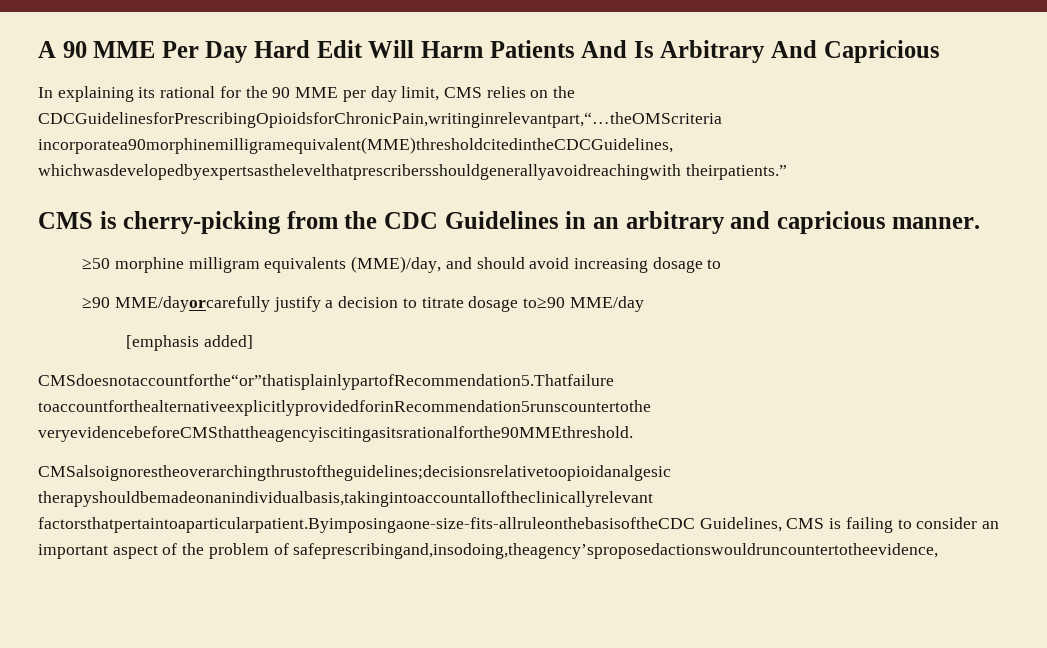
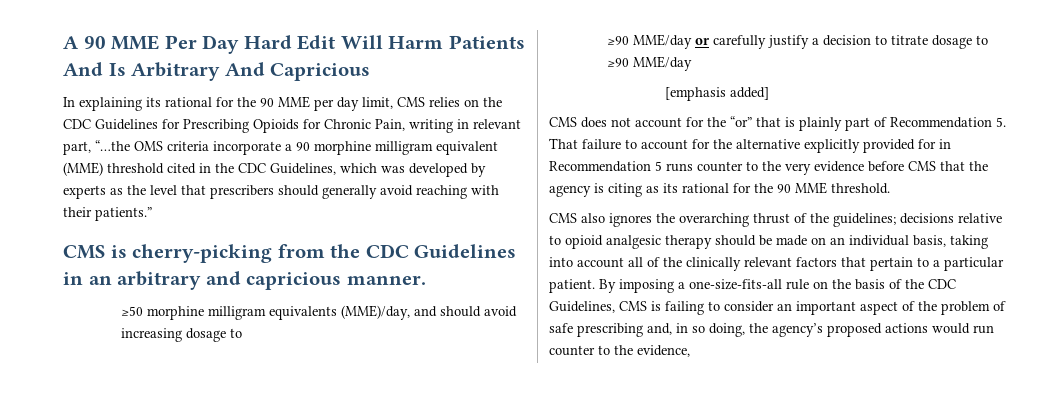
[38,112,722,128] [38,137,673,154] [38,164,787,180] CDCGuidelinesforPrescribingOpioidsforChronicPain,writinginrelevantpart,“…theOMScriteria incorporatea90morphinemilligramequivalent(MME)thresholdcitedintheCDCGuidelines, whichwasdevelopedbyexpertsasthelevelthatprescribersshouldgenerallyavoidreachingwith theirpatients.” -> [63,119,521,133] [63,140,498,155] [63,162,486,177] [63,185,499,199] [63,207,152,221] CDC Guidelines for Prescribing Opioids for Chronic Pain, writing in relevant part, “…the OMS criteria incorporate a 90 morphine milligram equivalent (MME) threshold cited in the CDC Guidelines, which was developed by experts as the level that prescribers should generally avoid reaching with their patients.”
[114,296,270,312] MME/dayorcarefully -> [632,34,766,49] MME/day or carefully
[522,297,565,308] to≥90 -> [975,35,988,45] [606,58,629,67] to ≥90
[38,374,614,390] [38,400,651,416] [38,426,633,442] [38,465,671,481] [38,491,653,507] [38,517,695,533] CMSdoesnotaccountforthe“or”thatisplainlypartofRecommendation5.Thatfailure toaccountforthealternativeexplicitlyprovidedforinRecommendation5runscountertothe veryevidencebeforeCMSthattheagencyiscitingasitsrationalforthe90MMEthreshold. // CMSalsoignorestheoverarchingthrustoftheguidelines;decisionsrelativetoopioidanalgesic therapyshouldbemadeonanindividualbasis,takingintoaccountalloftheclinicallyrelevant factorsthatpertaintoaparticularpatient.Byimposingaone-size-fits-allruleonthebasisoftheCDC -> [549,116,1006,131] [549,138,951,153] [549,161,988,175] [549,182,890,197] [549,213,1002,227] [549,235,988,249] [549,257,1004,271] [549,279,956,293] CMS does not account for the “or” that is plainly part of Recommendation 5. That failure to account for the alternative explicitly provided for in Recommendation 5 runs counter to the very evidence before CMS that the agency is citing as its rational for the 90 MME threshold. // CMS also ignores the overarching thrust of the guidelines; decisions relative to opioid analgesic therapy should be made on an individual basis, taking into account all of the clinically relevant factors that pertain to a particular patient. By imposing a one-size-fits-all rule on the basis of the CDC
[293,543,939,559] safeprescribingand,insodoing,theagency’sproposedactionswouldruncountertotheevidence, -> [549,323,994,337] [549,345,690,357] safe prescribing and, in so doing, the agency’s proposed actions would run counter to the evidence,

